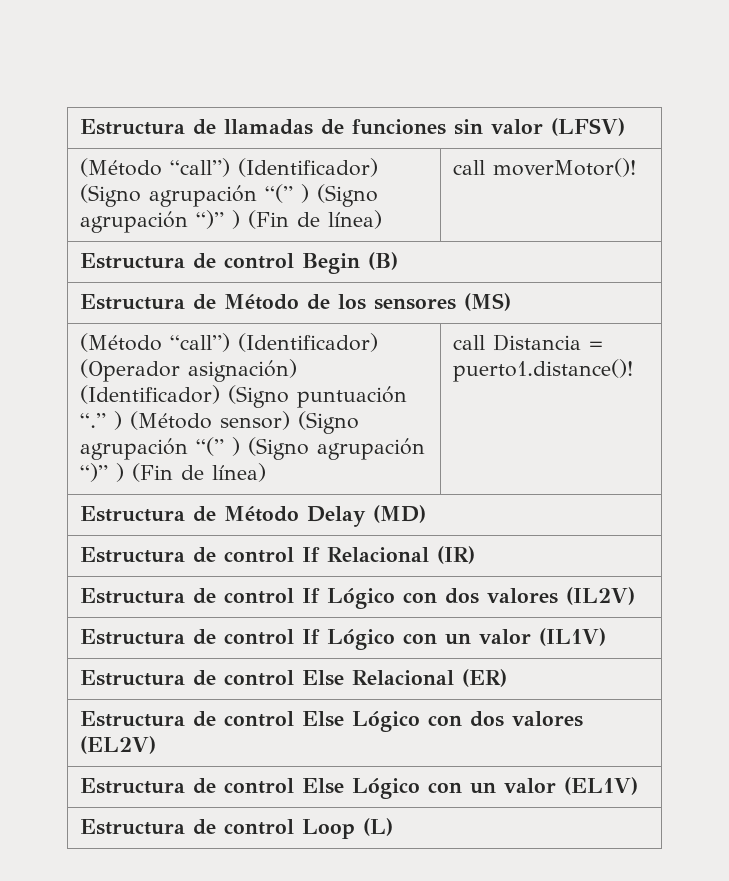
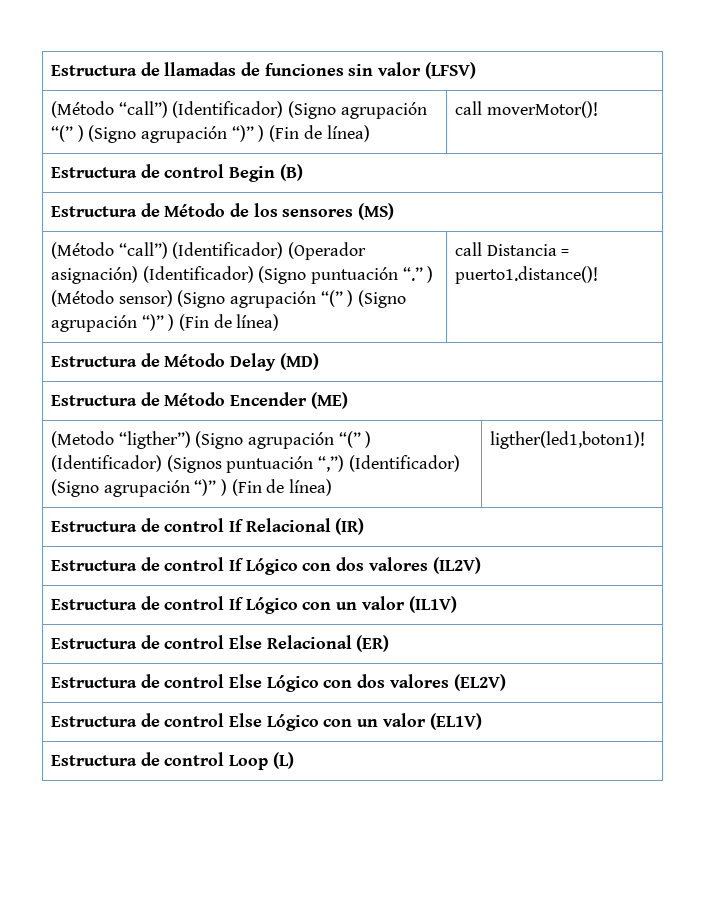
(427, 514) none -> [50,392,348,409] [50,431,372,449] [50,455,460,473] [50,479,333,497] [489,431,645,449] // Estructura de Método Encender (ME) // (Metodo “ligther”) (Signo agrupación “(” ) (Identificador) (Signos puntuación “,”) (Identificador) (Signo agrupación “)” ) (Fin de línea) | ligther(led1,boton1)!

